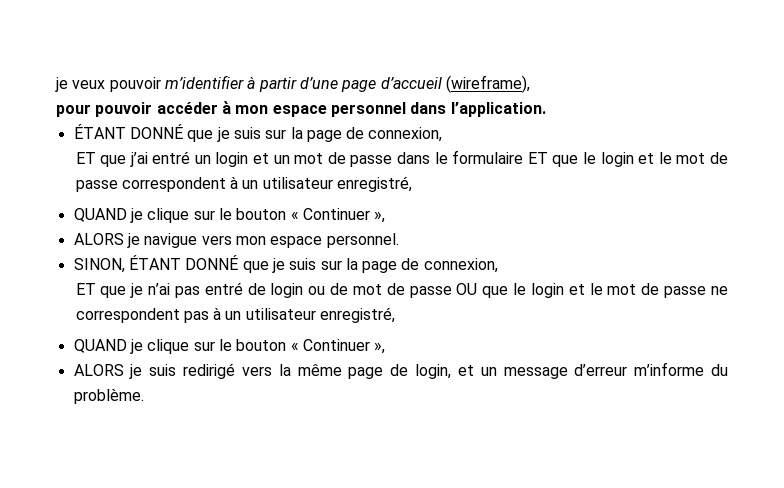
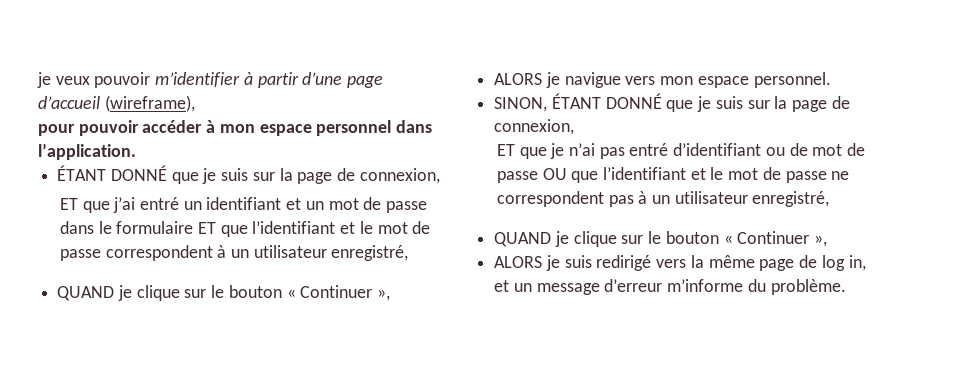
[215,152,249,167] login -> [206,197,282,210] identifiant
[583,152,634,167] le login -> [252,221,336,234] l’identifiant
[247,283,304,298] de login -> [673,143,762,156] d’identifiant
[513,283,564,298] le login -> [602,167,686,180] l’identifiant
[415,364,452,379] login, -> [821,255,866,271] log in,

